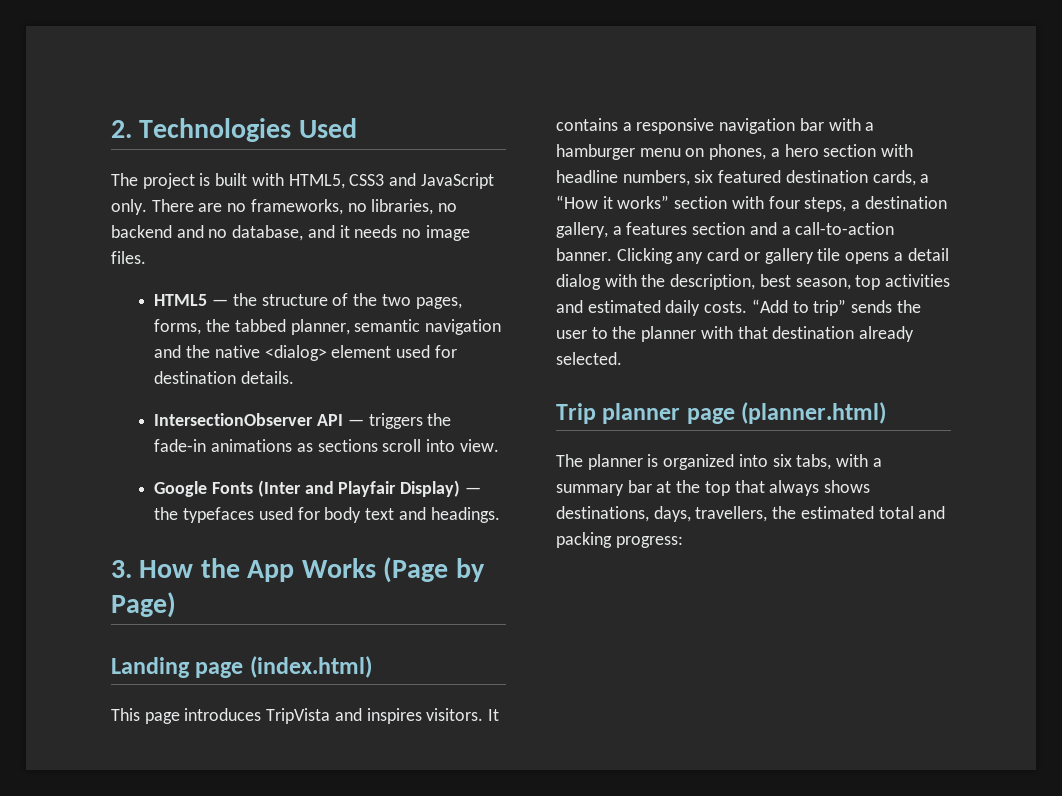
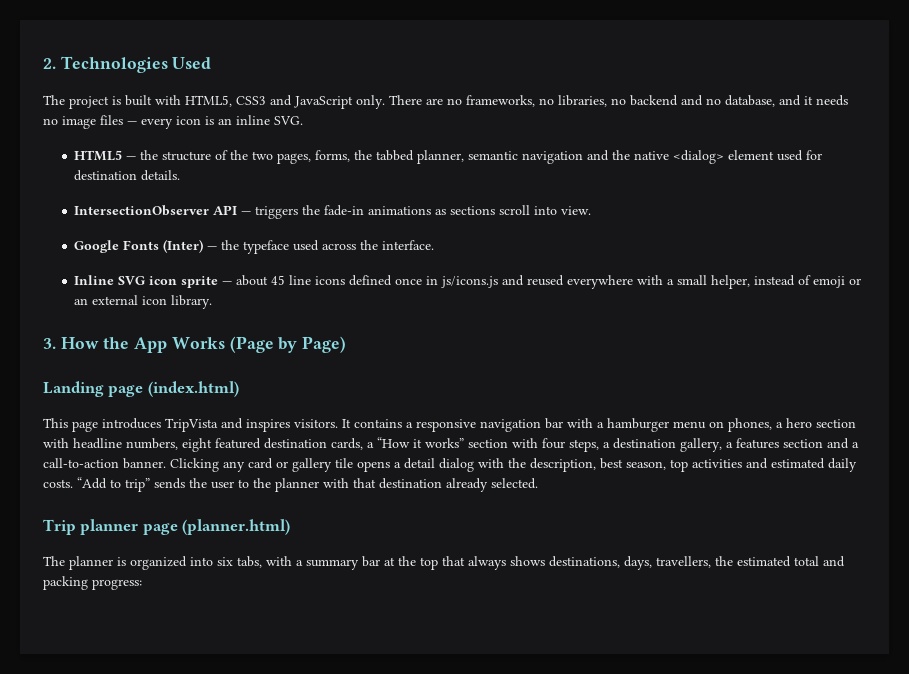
[111,251,146,264] files. -> [100,115,303,129] files — every icon is an inline SVG.
[257,480,481,497] [154,507,500,523] (Inter and Playfair Display) — the typefaces used for body text and headings. -> [163,239,435,254] [74,275,862,289] [74,295,213,309] (Inter) — the typeface used across the interface. // Inline SVG icon sprite — about 45 line icons defined once in js/icons.js and reused everywhere with a small helper, instead of emoji or an external icon library.
[694,170,714,183] six -> [182,438,212,452] eight

